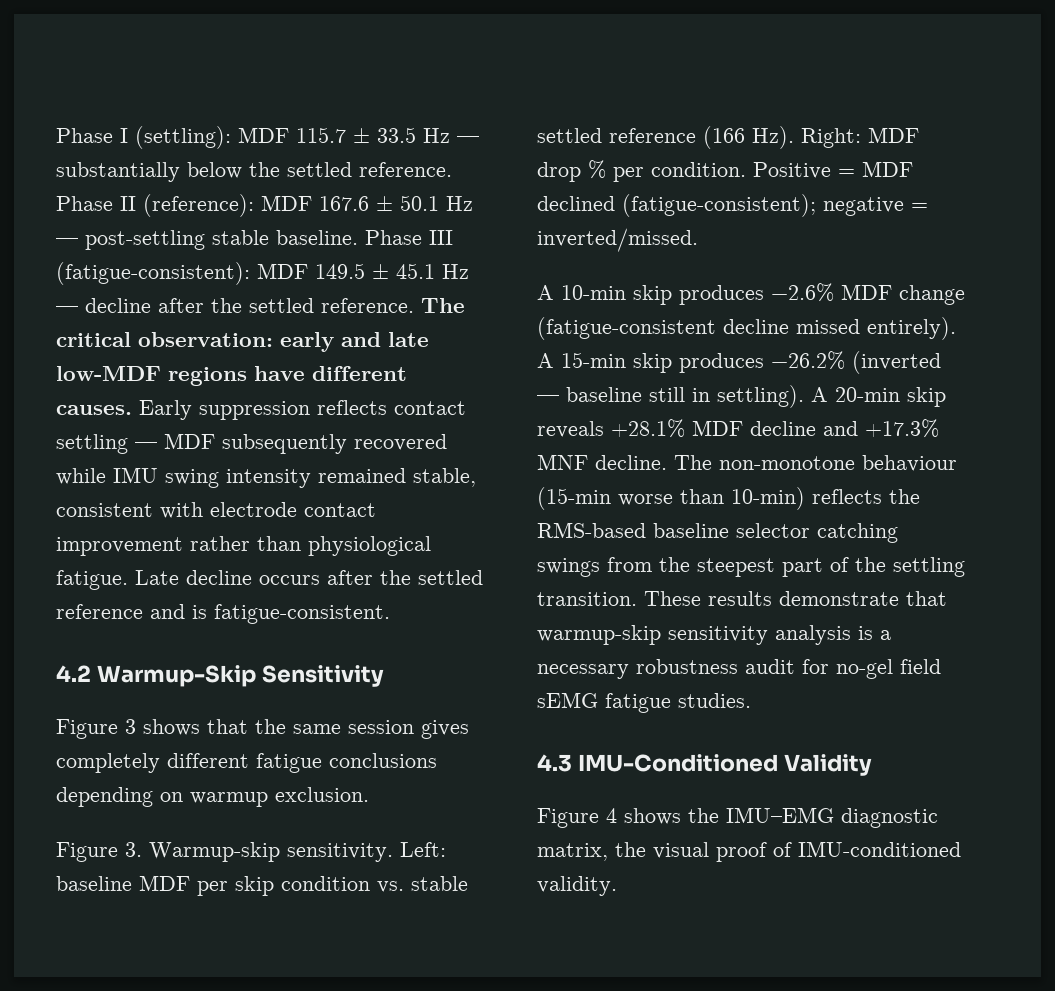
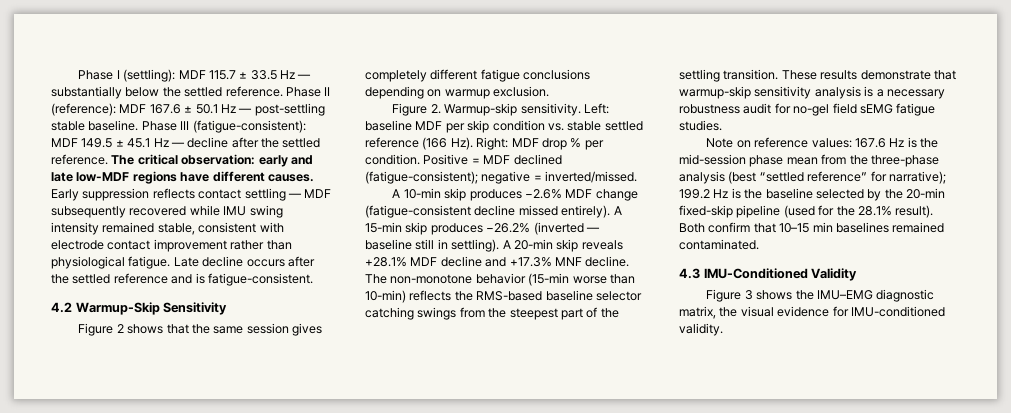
[125,719,136,734] 3 -> [116,324,124,333] 2
[125,842,142,857] 3. -> [430,104,441,114] 2.
[862,455,957,472] behaviour -> [475,273,526,284] behavior
(751, 700) none -> [706,137,939,148] [679,154,939,167] [679,171,946,184] [679,188,945,201] [679,205,934,218] [679,222,945,233] [679,239,759,250] // Note on reference values: 167.6 Hz is the mid-session phase mean from the three-phase analysis (best “settled reference” for narrative); 199.2 Hz is the baseline selected by the 20-min fixed-skip pipeline (used for the 28.1% result). Both confirm that 10–15 min baselines remained contaminated.
[606,808,617,823] 4 -> [744,290,753,300] 3
[716,842,792,862] proof of -> [777,306,849,317] evidence for

